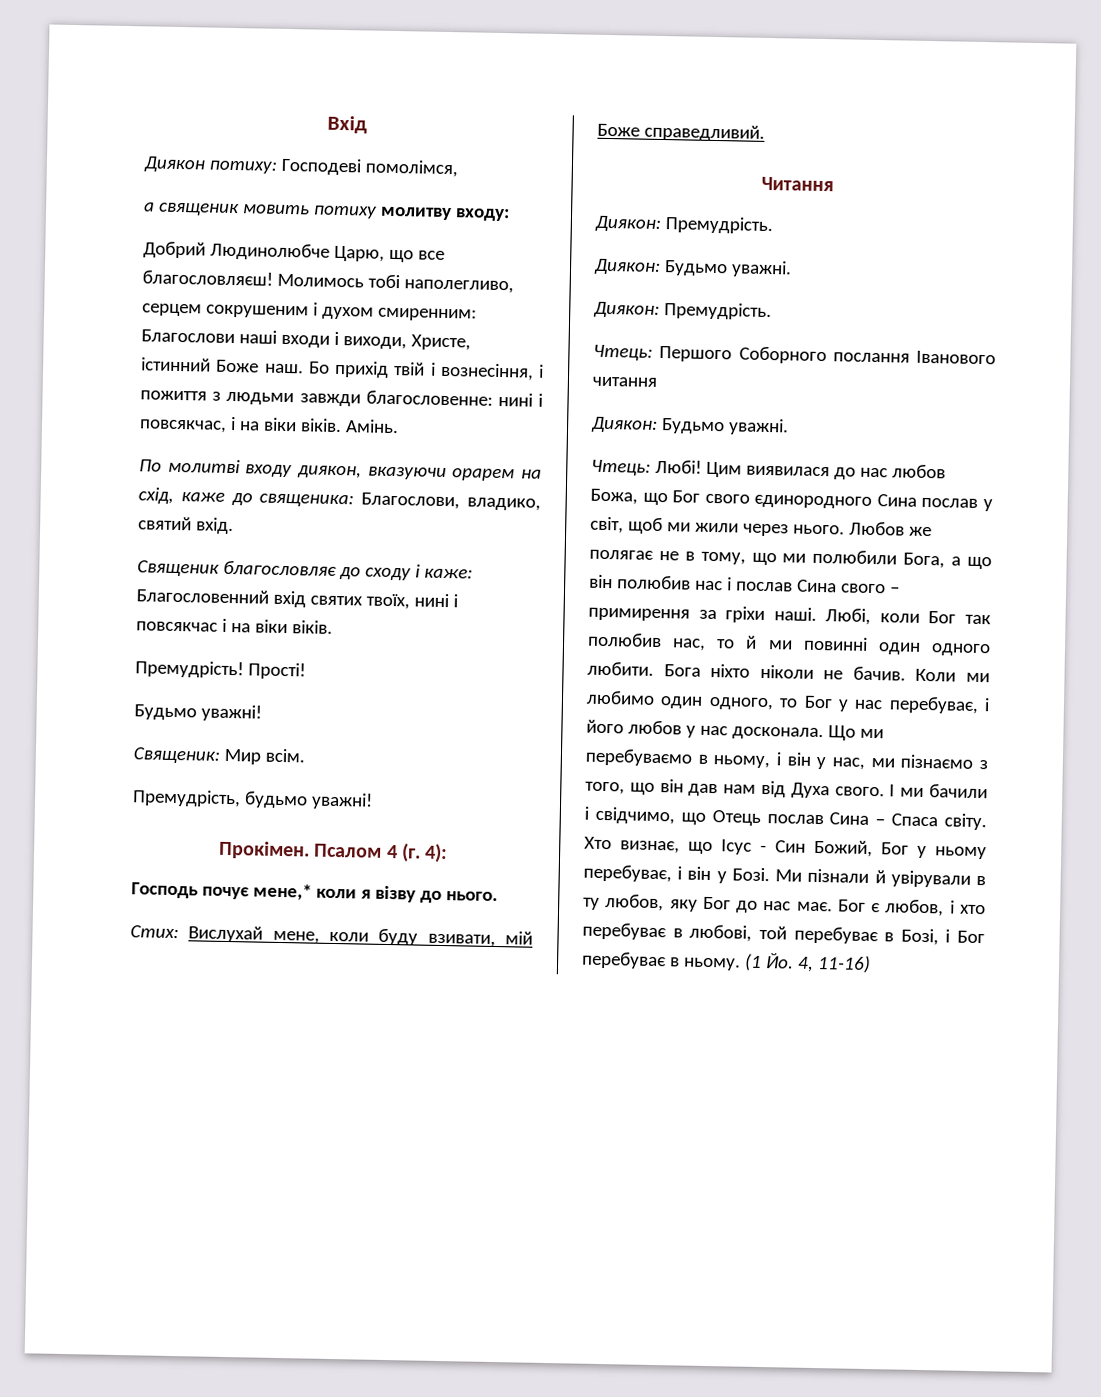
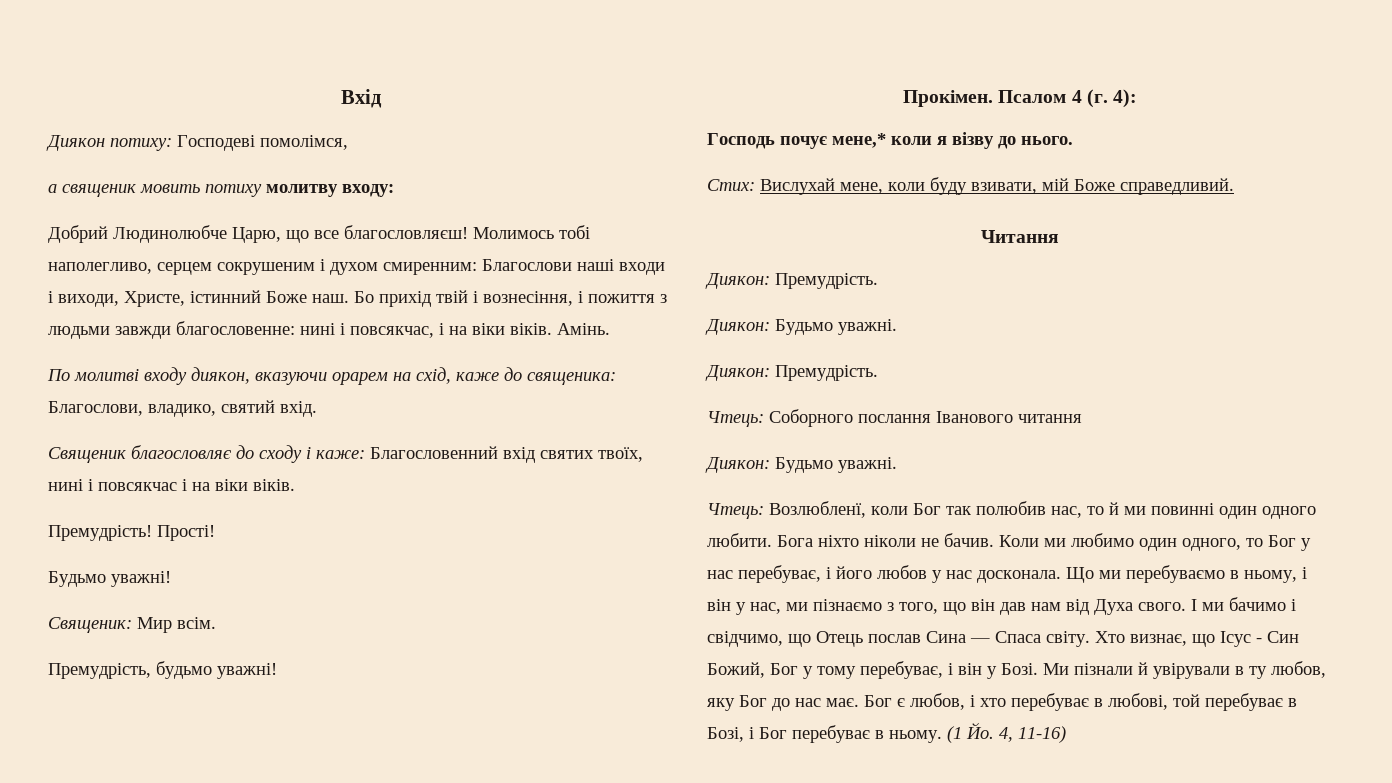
[659,345,733,363] Першого -> (764, 419) none
[654,459,946,480] [590,488,993,512] [590,516,932,537] [589,549,992,570] [589,574,900,594] [588,606,872,625] Любі! Цим виявилася до нас любов Божа, що Бог свого єдинородного Сина послав у світ, щоб ми жили через нього. Любов же полягає не в тому, що ми полюбили Бога, а що він полюбив нас і послав Сина свого – примирення за гріхи наші. Любі, -> [769,501,866,518] Возлюбленї,
[929,784,988,799] бачили -> [1229,597,1286,611] бачимо
[875,818,886,826] − -> [970,638,990,643] —
[935,846,987,860] ньому -> [817,666,856,679] тому

